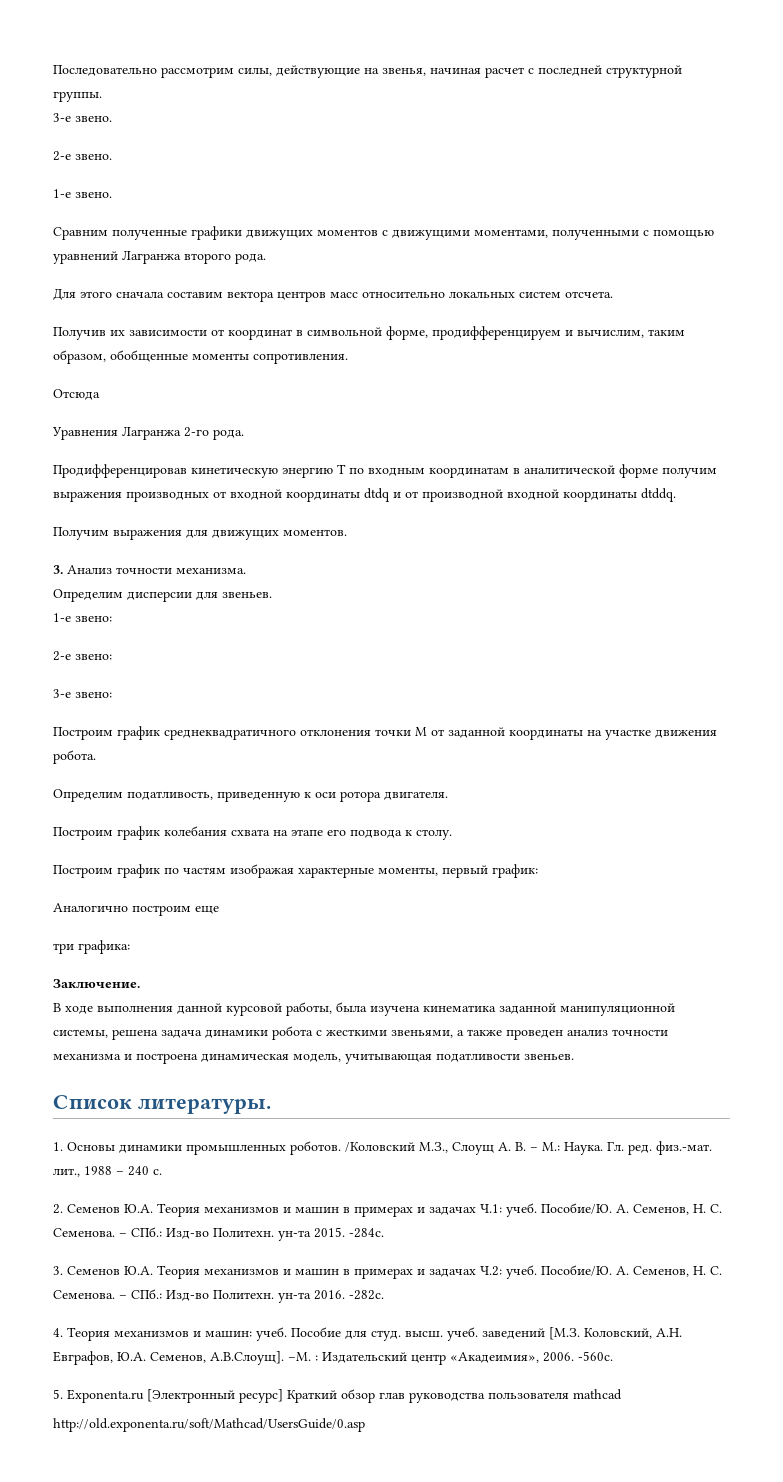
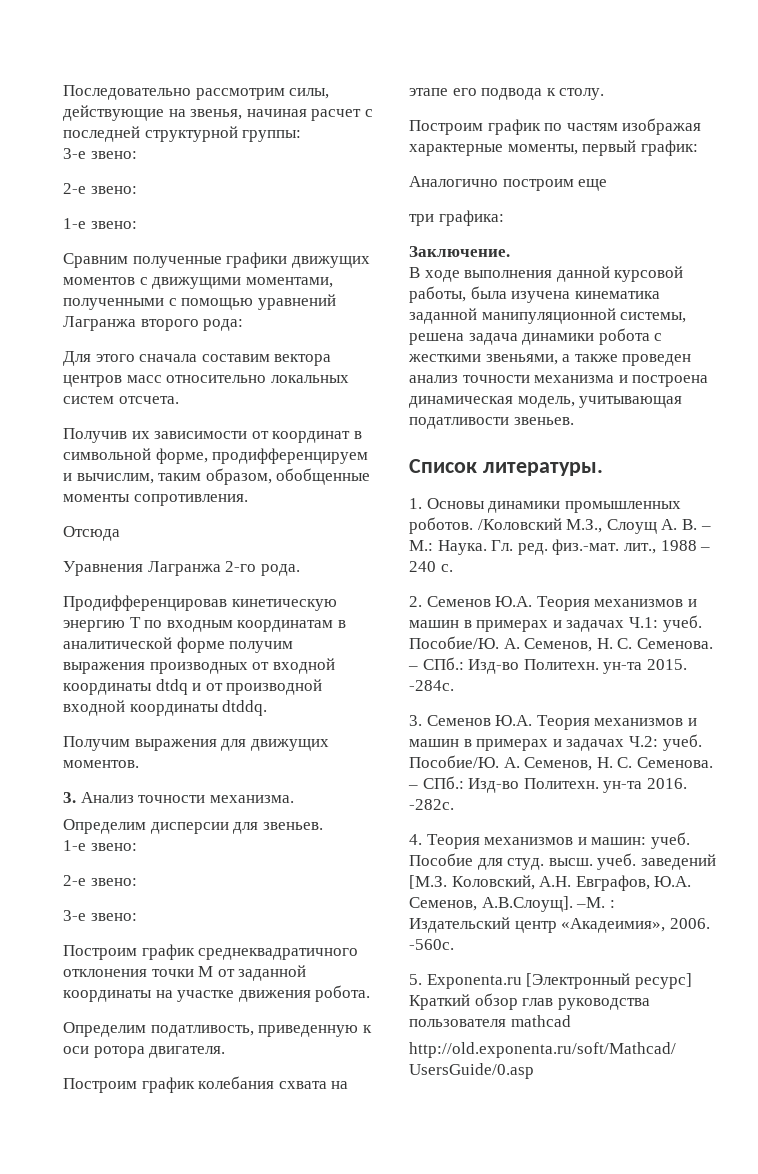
[53,91,102,102] [53,113,112,122] [53,151,112,161] [53,189,112,198] группы. // 3-е звено. // 2-е звено. // 1-е звено. -> [242,130,302,142] [63,148,137,159] [63,183,137,194] [63,218,137,229] группы: // 3-е звено: // 2-е звено: // 1-е звено:
[235,253,266,264] рода. -> [203,319,244,331] рода:

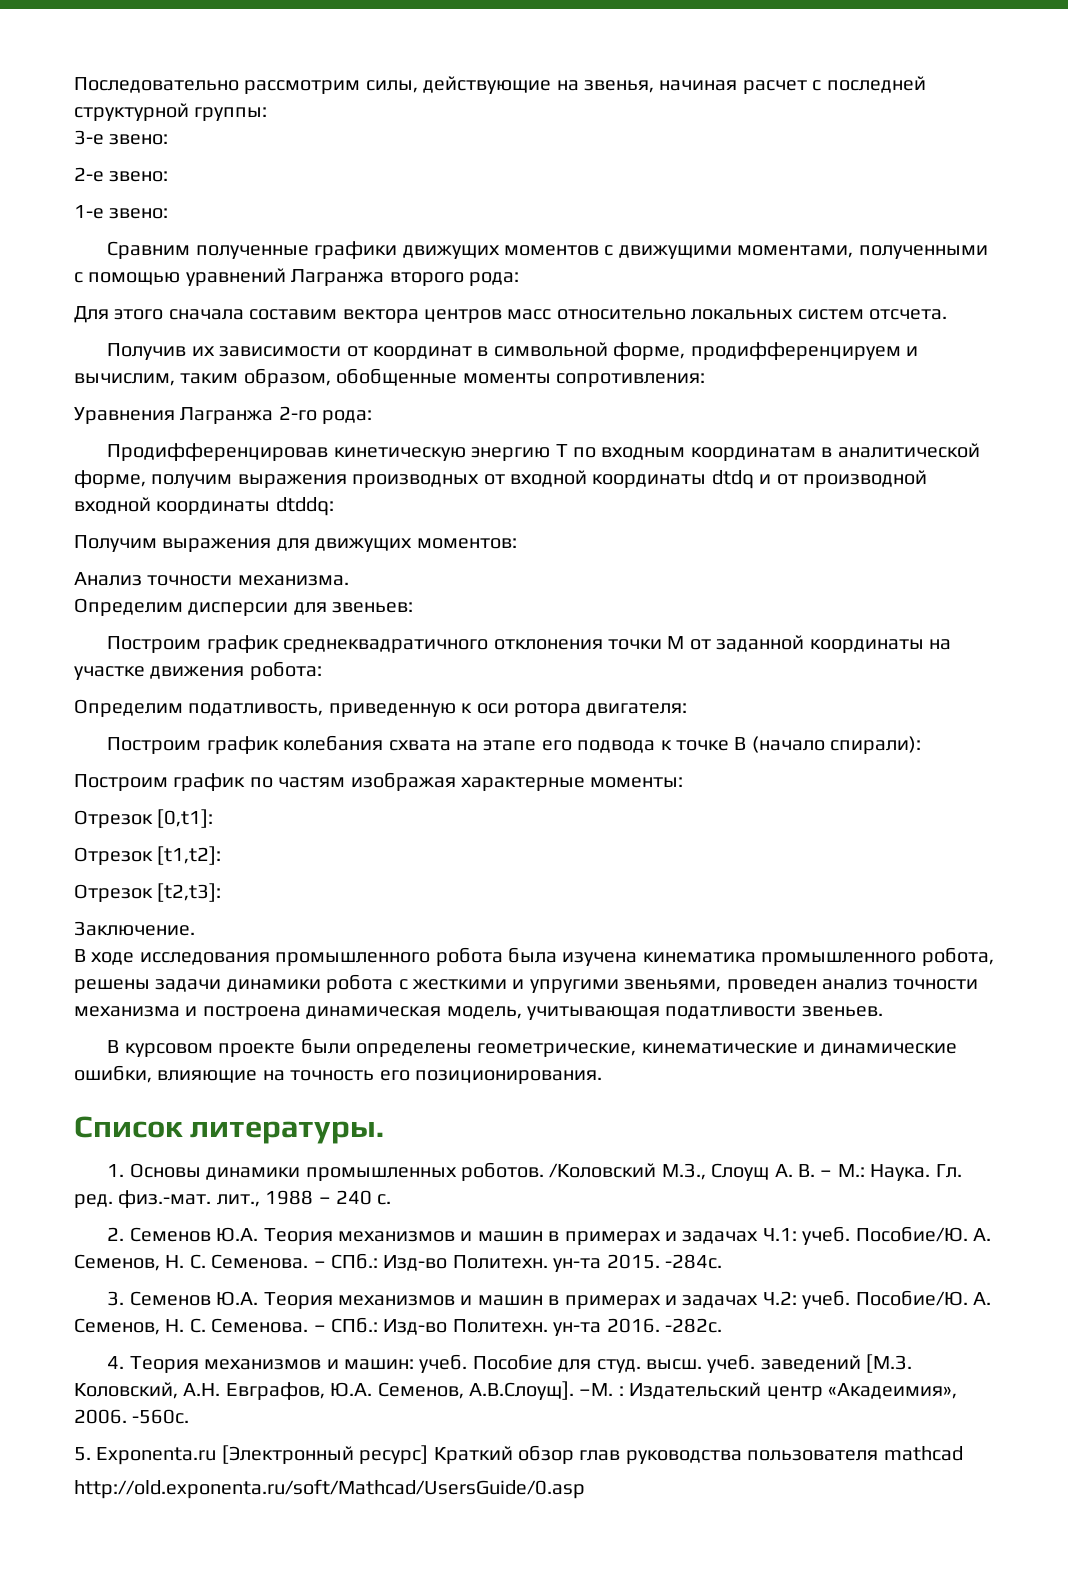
[133,494,248,506] [63,526,120,541] сопротивления. // Отсюда -> [556,373,705,387] сопротивления:
[260,564,300,576] рода. -> [322,410,373,424] рода:
[176,637,225,653] форме -> [74,470,146,488] форме,
[222,700,268,716] dtddq. -> [275,497,334,516] dtddq:
[63,760,139,768] [63,792,76,803] моментов. // 3. -> [416,538,517,549] моментов: //
[262,822,323,830] [63,840,137,851] [63,875,137,886] [63,910,137,921] звеньев. // 1-е звено: // 2-е звено: // 3-е звено: -> [332,602,414,613] звеньев:
[315,985,371,1002] робота. -> [249,661,322,680] робота:
[149,1046,226,1058] двигателя. -> [586,703,688,716] двигателя:
[559,88,605,100] столу. -> [676,736,922,754] точке B (начало спирали):
[507,140,698,156] [409,176,608,191] [409,210,504,226] [409,246,510,257] [409,266,684,282] [409,286,660,303] [409,308,687,324] [409,333,518,345] моменты, первый график: // Аналогично построим еще // три графика: // Заключение. // В ходе выполнения данной курсовой работы, была изучена кинематика заданной манипуляционной системы, решена задача -> [590,777,684,788] [74,809,214,828] [74,846,222,865] [74,883,222,902] [74,921,195,936] [74,947,994,966] [74,979,222,993] моменты: // Отрезок [0,t1]: // Отрезок [t1,t2]: // Отрезок [t2,t3]: // Заключение. // В ходе исследования промышленного робота была изучена кинематика промышленного робота, решены задачи
[485,354,618,365] звеньями, а также -> [512,979,722,993] и упругими звеньями,
(574, 421) none -> [107,1038,957,1057] [74,1065,602,1084] // В курсовом проекте были определены геометрические, кинематические и динамические ошибки, влияющие на точность его позиционирования.

